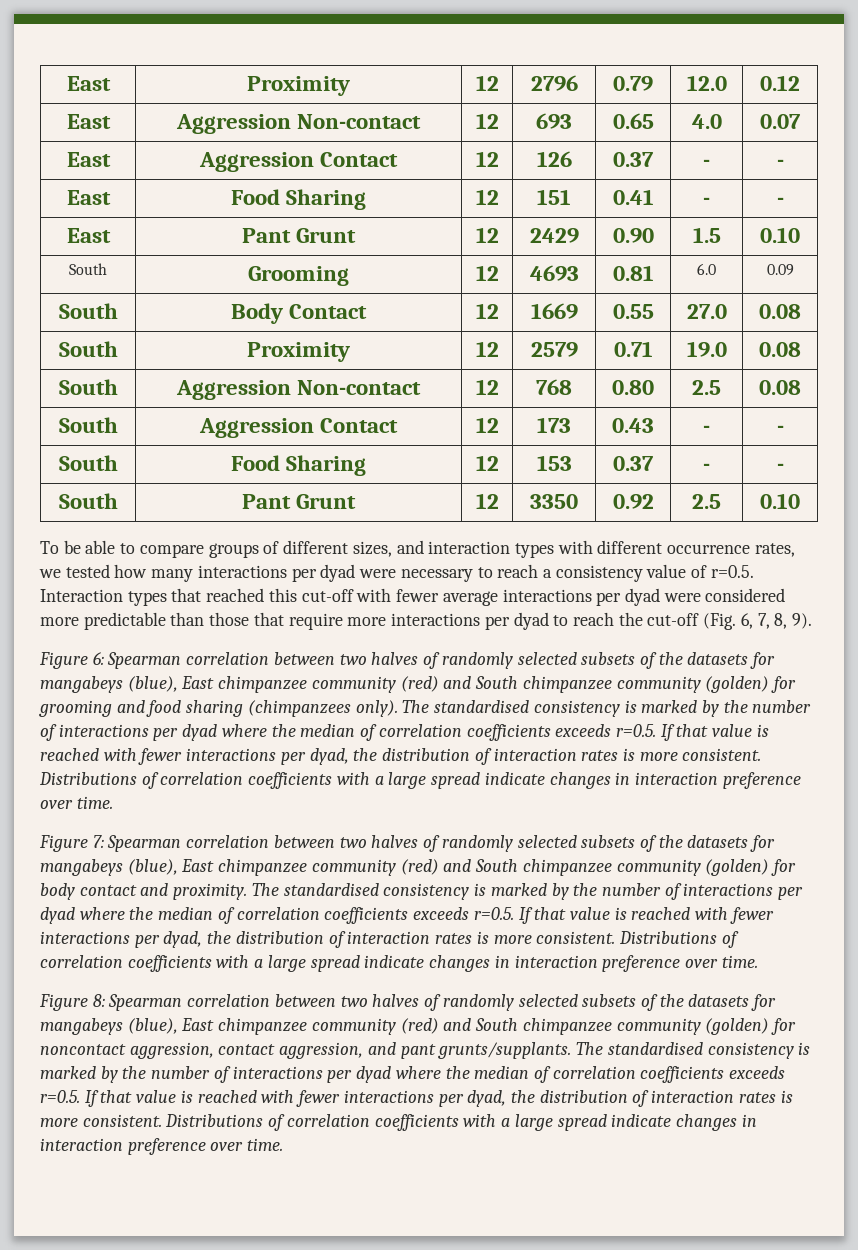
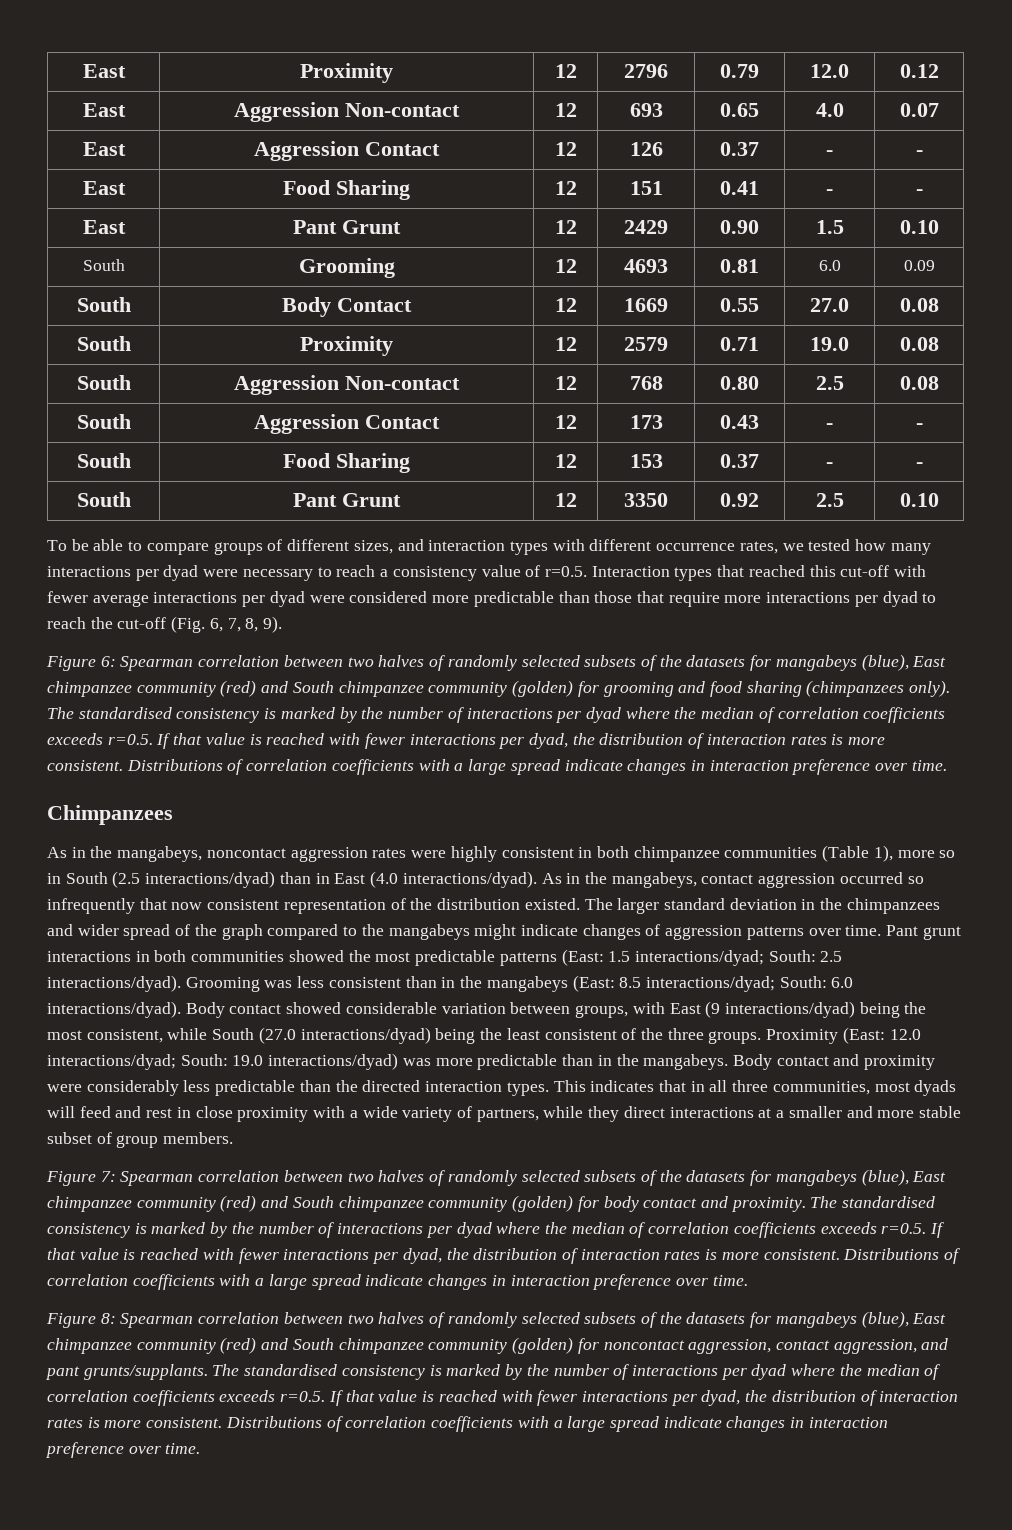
(113, 802) none -> [47,805,173,825] [47,845,956,862] [47,871,924,888] [47,898,940,914] [47,924,961,940] [47,949,843,966] [47,975,854,992] [47,1001,927,1018] [47,1027,921,1044] [47,1053,936,1070] [47,1080,957,1096] [47,1106,961,1122] [47,1132,234,1148] // Chimpanzees // As in the mangabeys, noncontact aggression rates were highly consistent in both chimpanzee communities (Table 1), more so in South (2.5 interactions/dyad) than in East (4.0 interactions/dyad). As in the mangabeys, contact aggression occurred so infrequently that now consistent representation of the distribution existed. The larger standard deviation in the chimpanzees and wider spread of the graph compared to the mangabeys might indicate changes of aggression patterns over time. Pant grunt interactions in both communities showed the most predictable patterns (East: 1.5 interactions/dyad; South: 2.5 interactions/dyad). Grooming was less consistent than in the mangabeys (East: 8.5 interactions/dyad; South: 6.0 interactions/dyad). Body contact showed considerable variation between groups, with East (9 interactions/dyad) being the most consistent, while South (27.0 interactions/dyad) being the least consistent of the three groups. Proximity (East: 12.0 interactions/dyad; South: 19.0 interactions/dyad) was more predictable than in the mangabeys. Body contact and proximity were considerably less predictable than the directed interaction types. This indicates that in all three communities, most dyads will feed and rest in close proximity with a wide variety of partners, while they direct interactions at a smaller and more stable subset of group members.

